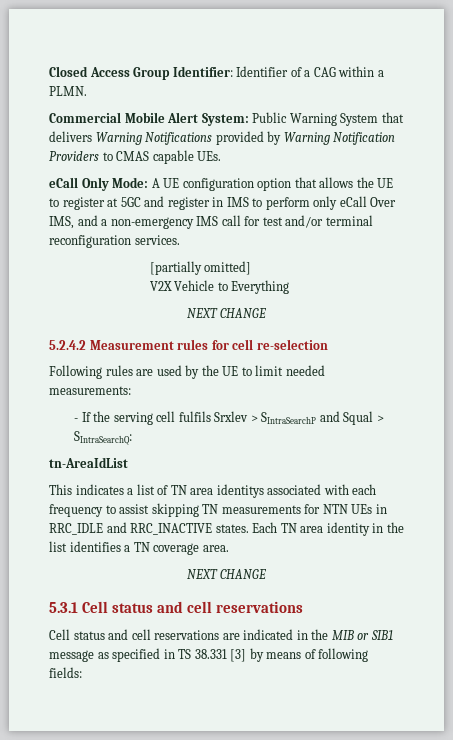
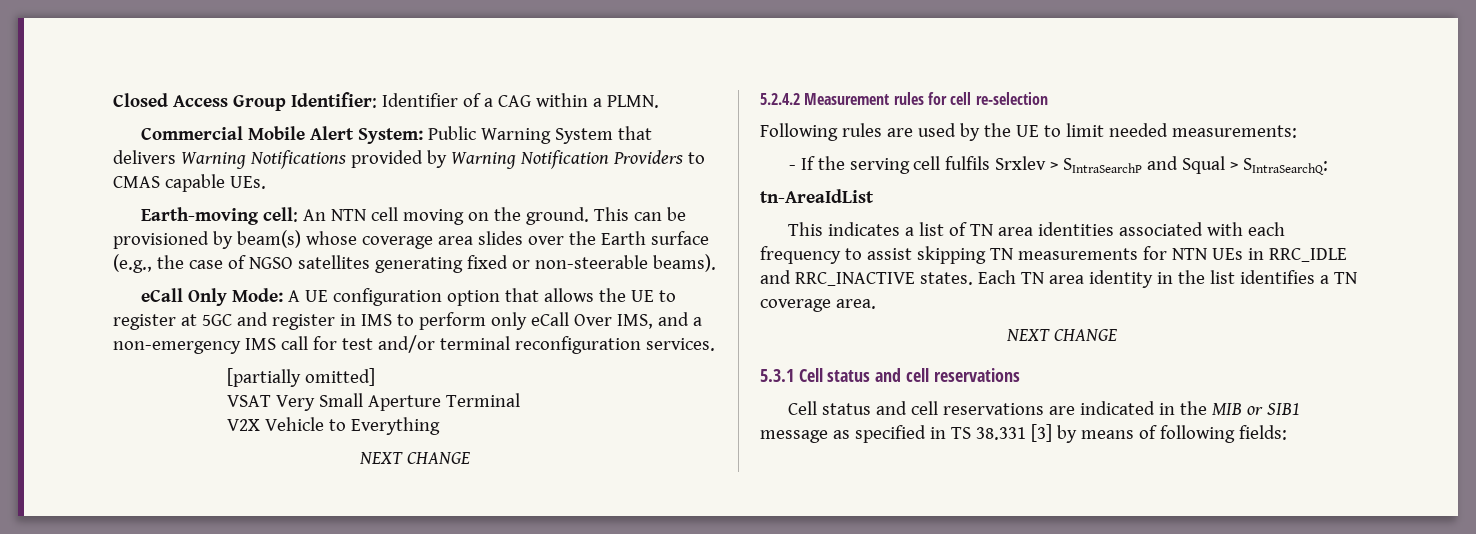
(222, 156) none -> [141,207,686,225] [113,230,709,249] [113,254,716,273] // Earth-moving cell: An NTN cell moving on the ground. This can be provisioned by beam(s) whose coverage area slides over the Earth surface (e.g., the case of NGSO satellites generating fixed or non-steerable beams).
(252, 268) none -> [227,393,521,411] // VSAT Very Small Aperture Terminal
[216,484,264,498] identitys -> [1038,222,1115,236] identities

